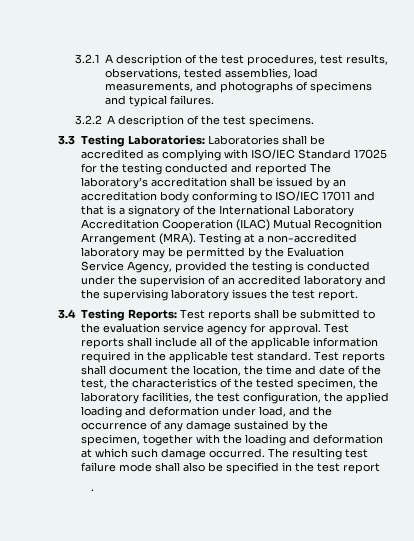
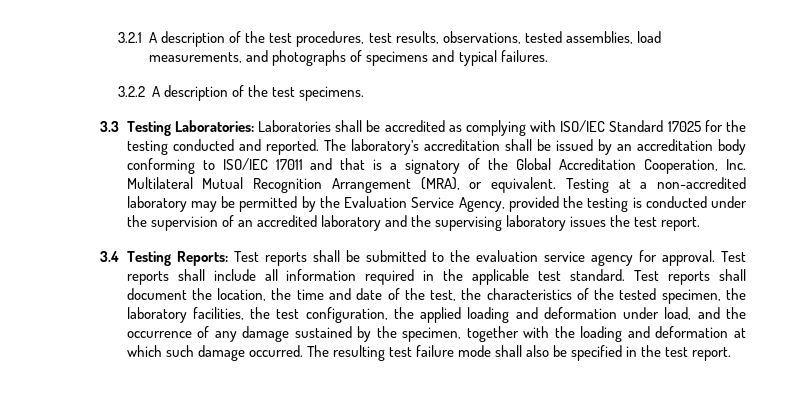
[254,163,307,175] reported -> [265,139,319,155] reported.
[218,205,354,217] [80,219,382,231] [80,233,196,245] International Laboratory Accreditation Cooperation (ILAC) Mutual Recognition Arrangement (MRA). -> [516,158,747,174] [126,177,557,193] Global Accreditation Cooperation, Inc. Multilateral Mutual Recognition Arrangement (MRA), or equivalent.
[214,337,310,349] of the applicable -> (278, 275) none
[342,463,380,474] [91,489,95,491] report // . -> [692,347,732,361] report.

